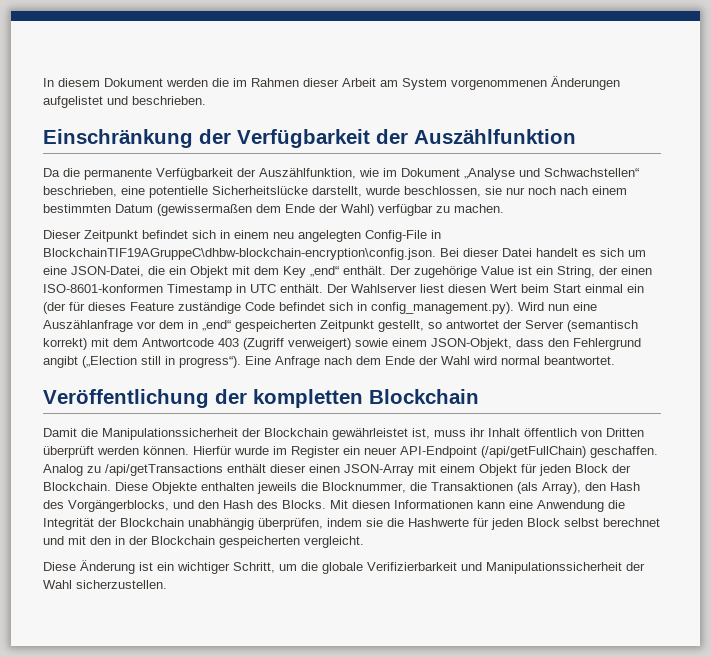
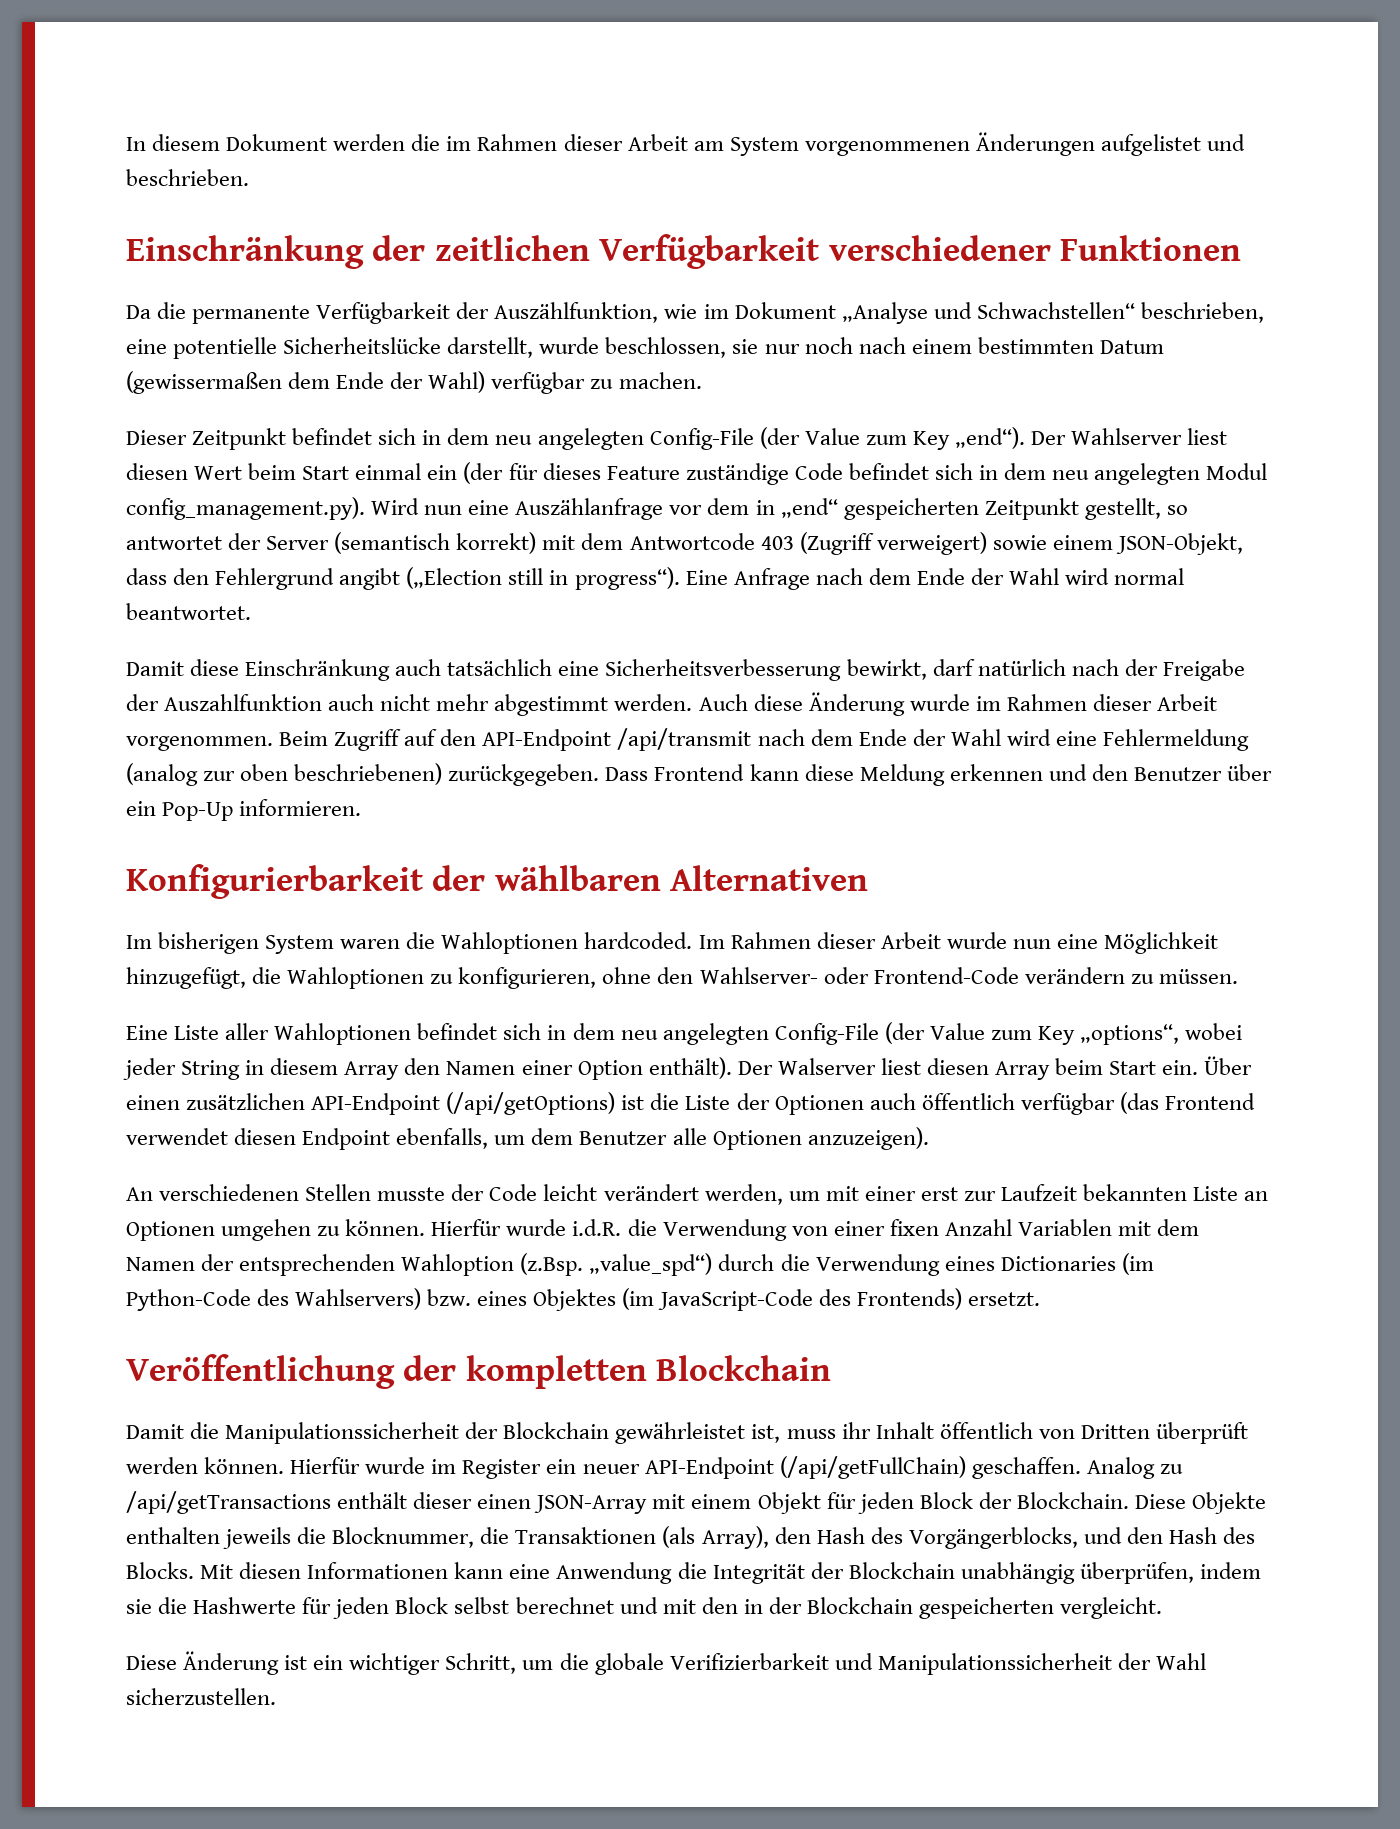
[237,129,576,148] Verfügbarkeit der Auszählfunktion -> [434,234,1242,269] zeitlichen Verfügbarkeit verschiedener Funktionen
[234,230,441,242] [43,248,646,260] [43,266,652,278] [43,284,323,296] einem neu angelegten Config-File in BlockchainTIF19AGruppeC\dhbw-blockchain-encryption\config.json. Bei dieser Datei handelt es sich um eine JSON-Datei, die ein Objekt mit dem Key „end“ enthält. Der zugehörige Value ist ein String, der einen ISO-8601-konformen Timestamp in UTC enthält. -> [447,427,1025,450] dem neu angelegten Config-File (der Value zum Key „end“).
(367, 306) none -> [1004,463,1268,485] dem neu angelegten Modul
(615, 360) none -> [126,659,1245,681] [126,692,1218,716] [126,728,1250,751] [126,763,1273,786] [126,799,362,821] [126,864,869,899] [126,932,1219,954] [126,967,1238,989] [126,1022,1243,1045] [123,1056,1253,1080] [126,1092,1255,1115] [126,1127,929,1150] [126,1184,1269,1205] [126,1219,1200,1241] [126,1253,1154,1276] [126,1288,1040,1311] // Damit diese Einschränkung auch tatsächlich eine Sicherheitsverbesserung bewirkt, darf natürlich nach der Freigabe der Auszahlfunktion auch nicht mehr abgestimmt werden. Auch diese Änderung wurde im Rahmen dieser Arbeit vorgenommen. Beim Zugriff auf den API-Endpoint /api/transmit nach dem Ende der Wahl wird eine Fehlermeldung (analog zur oben beschriebenen) zurückgegeben. Dass Frontend kann diese Meldung erkennen und den Benutzer über ein Pop-Up informieren. // Konfigurierbarkeit der wählbaren Alternativen // Im bisherigen System waren die Wahloptionen hardcoded. Im Rahmen dieser Arbeit wurde nun eine Möglichkeit hinzugefügt, die Wahloptionen zu konfigurieren, ohne den Wahlserver- oder Frontend-Code verändern zu müssen. // Eine Liste aller Wahloptionen befindet sich in dem neu angelegten Config-File (der Value zum Key „options“, wobei jeder String in diesem Array den Namen einer Option enthält). Der Walserver liest diesen Array beim Start ein. Über einen zusätzlichen API-Endpoint (/api/getOptions) ist die Liste der Optionen auch öffentlich verfügbar (das Frontend verwendet diesen Endpoint ebenfalls, um dem Benutzer alle Optionen anzuzeigen). // An verschiedenen Stellen musste der Code leicht verändert werden, um mit einer erst zur Laufzeit bekannten Liste an Optionen umgehen zu können. Hierfür wurde i.d.R. die Verwendung von einer fixen Anzahl Variablen mit dem Namen der entsprechenden Wahloption (z.Bsp. „value_spd“) durch die Verwendung eines Dictionaries (im Python-Code des Wahlservers) bzw. eines Objektes (im JavaScript-Code des Frontends) ersetzt.

